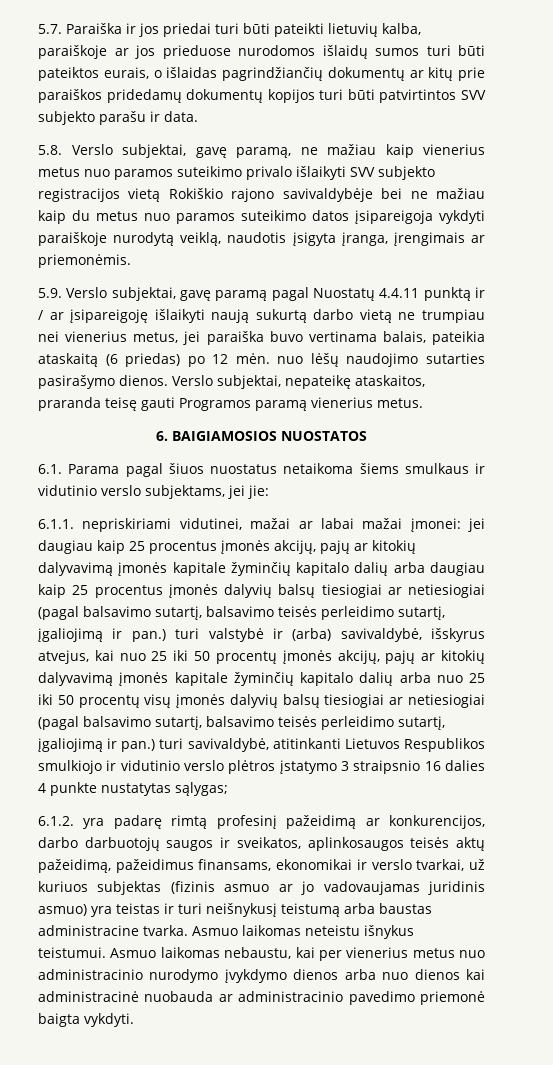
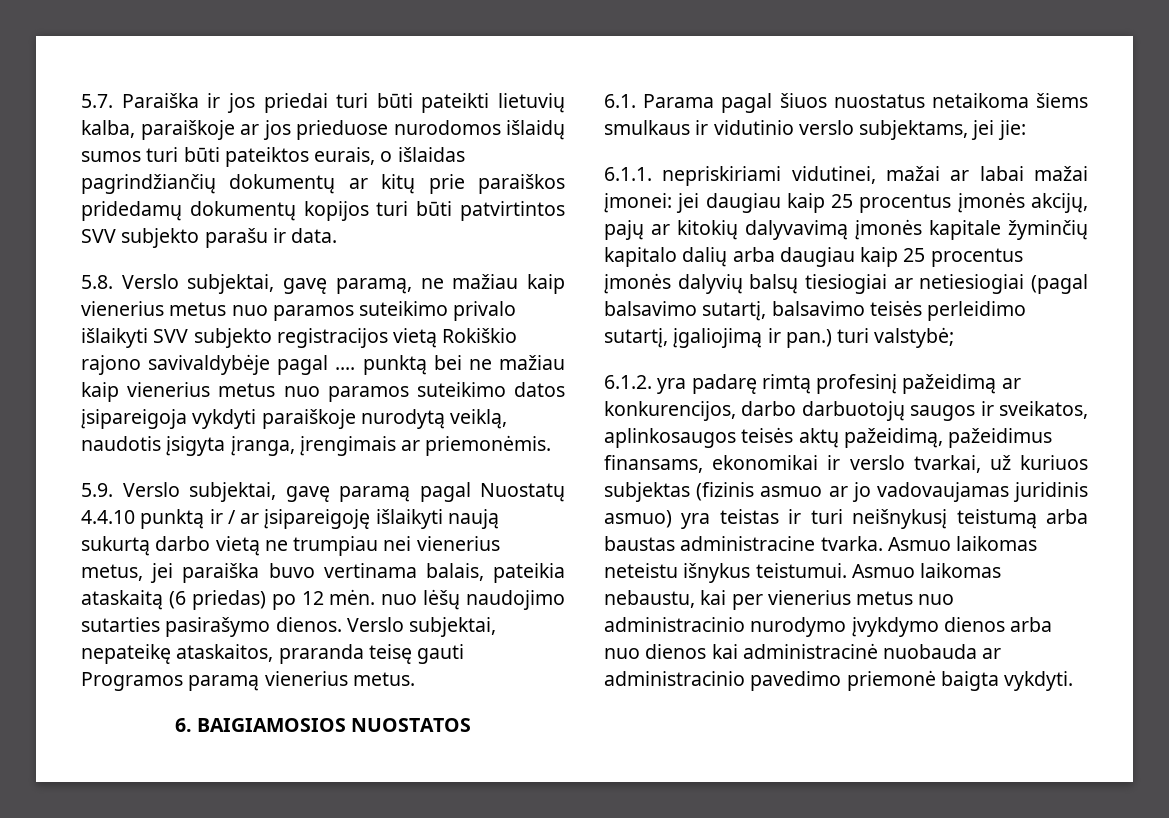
(373, 195) none -> [277,355,427,375] pagal .... punktą
[72,210,90,221] du -> [127,382,211,397] vienerius
[379,288,420,298] 4.4.11 -> [81,510,135,524] 4.4.10
[208,628,485,642] [38,650,485,664] [38,672,485,686] [38,694,485,708] [38,716,445,730] [38,738,485,752] [38,760,485,774] [38,782,228,796] valstybė ir (arba) savivaldybė, išskyrus atvejus, kai nuo 25 iki 50 procentų įmonės akcijų, pajų ar kitokių dalyvavimą įmonės kapitale žyminčių kapitalo dalių arba nuo 25 iki 50 procentų visų įmonės dalyvių balsų tiesiogiai ar netiesiogiai (pagal balsavimo sutartį, balsavimo teisės perleidimo sutartį, įgaliojimą ir pan.) turi savivaldybė, atitinkanti Lietuvos Respublikos smulkiojo ir vidutinio verslo plėtros įstatymo 3 straipsnio 16 dalies 4 punkte nustatytas sąlygas; -> [874,327,955,348] valstybė;

